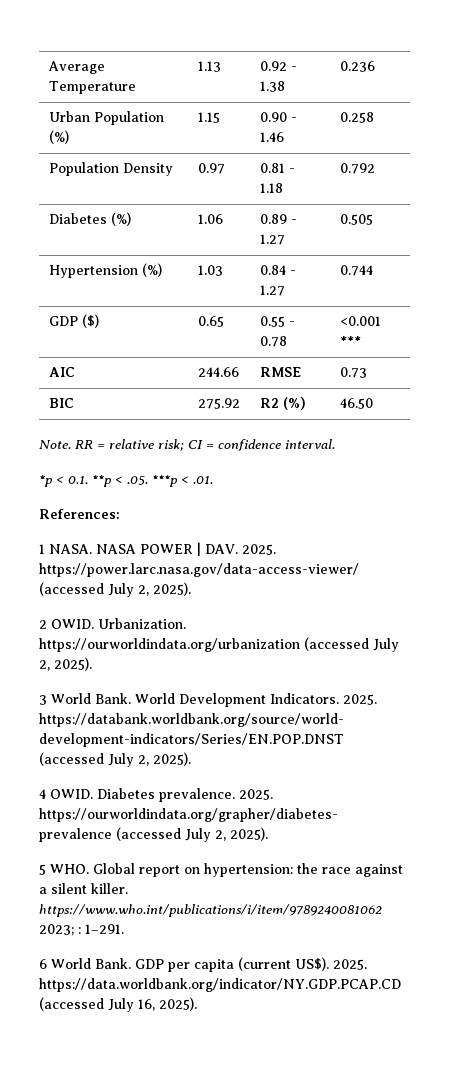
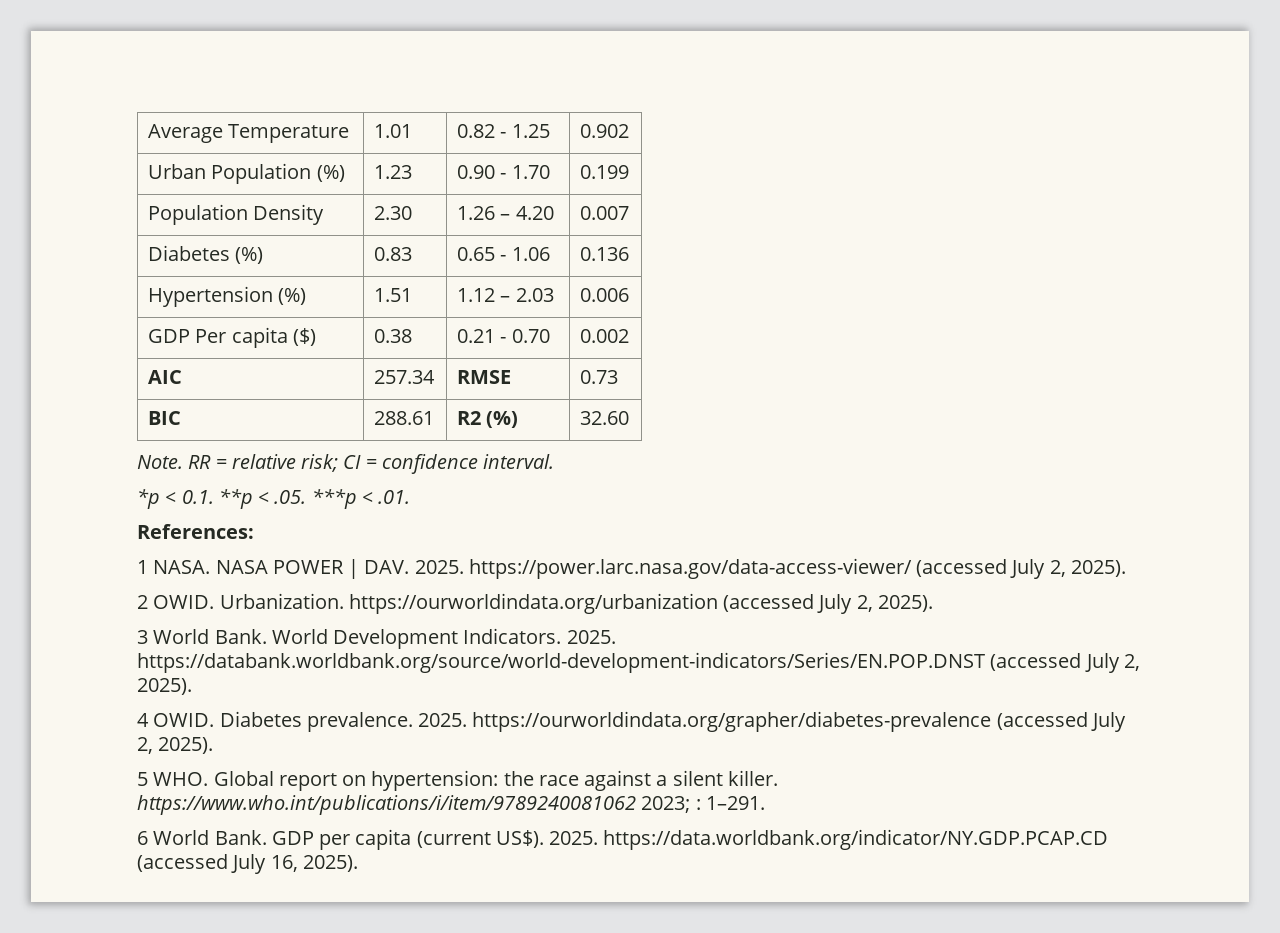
[197,61,221,72] [259,61,297,71] [259,81,285,92] [339,61,375,72] 1.13 | 0.92 - 1.38 | 0.236 -> [374,124,413,138] [457,124,550,138] [580,124,630,138] 1.01 | 0.82 - 1.25 | 0.902
[197,112,220,123] 1.15 -> [374,165,413,179] 1.23
[259,132,284,142] [339,112,374,123] 1.46 | 0.258 -> [511,165,550,179] [580,165,630,179] 1.70 | 0.199
[197,163,225,174] [259,163,295,173] [259,183,283,193] [339,163,375,174] [48,212,131,226] [197,214,223,224] [259,214,297,224] [259,234,285,245] [339,214,373,225] [48,263,162,278] [197,265,223,276] [259,265,296,275] [259,285,285,296] [339,265,373,276] [48,316,78,326] 0.97 | 0.81 - 1.18 | 0.792 // Diabetes (%) | 1.06 | 0.89 - 1.27 | 0.505 // Hypertension (%) | 1.03 | 0.84 - 1.27 | 0.744 // GDP -> [374,206,413,220] [457,206,554,220] [580,206,630,220] [148,245,264,264] [374,247,413,261] [457,247,550,261] [580,247,630,261] [148,286,307,307] [374,288,413,302] [457,288,554,302] [580,288,630,302] [148,327,288,348] 2.30 | 1.26 – 4.20 | 0.007 // Diabetes (%) | 0.83 | 0.65 - 1.06 | 0.136 // Hypertension (%) | 1.51 | 1.12 – 2.03 | 0.006 // GDP Per capita
[197,316,224,327] [259,316,295,327] [259,336,287,347] [339,316,381,326] [339,336,361,346] 0.65 | 0.55 - 0.78 | <0.001 *** -> [374,329,413,343] [457,329,550,343] [580,329,630,343] 0.38 | 0.21 - 0.70 | 0.002
[197,367,239,377] 244.66 -> [374,370,436,384] 257.34
[197,398,240,409] 275.92 -> [374,411,435,425] 288.61
[339,398,373,409] 46.50 -> [580,411,630,425] 32.60

